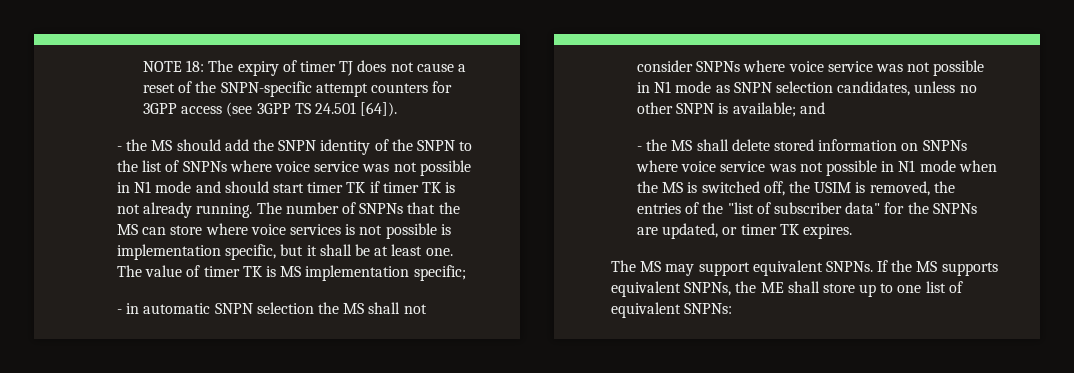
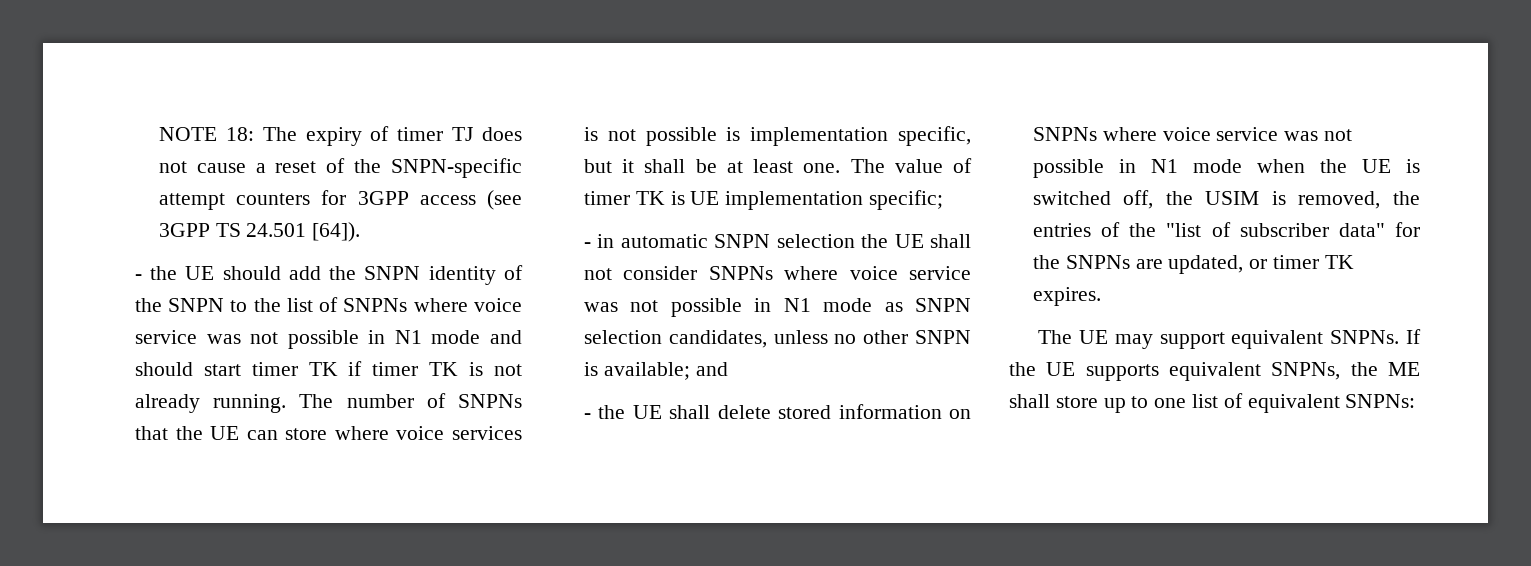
[151,140,173,151] MS -> [185,266,215,280] UE
[117,224,139,235] MS -> [210,426,240,440] UE
[280,266,302,277] MS -> [690,191,720,205] UE
[343,303,365,314] MS -> [894,234,924,248] UE
[671,140,693,151] MS -> [632,405,662,419] UE
[662,182,684,193] MS -> [1361,159,1391,173] UE
[640,261,662,272] MS -> [1078,330,1108,344] UE
[916,261,938,272] MS -> [1046,362,1076,376] UE

